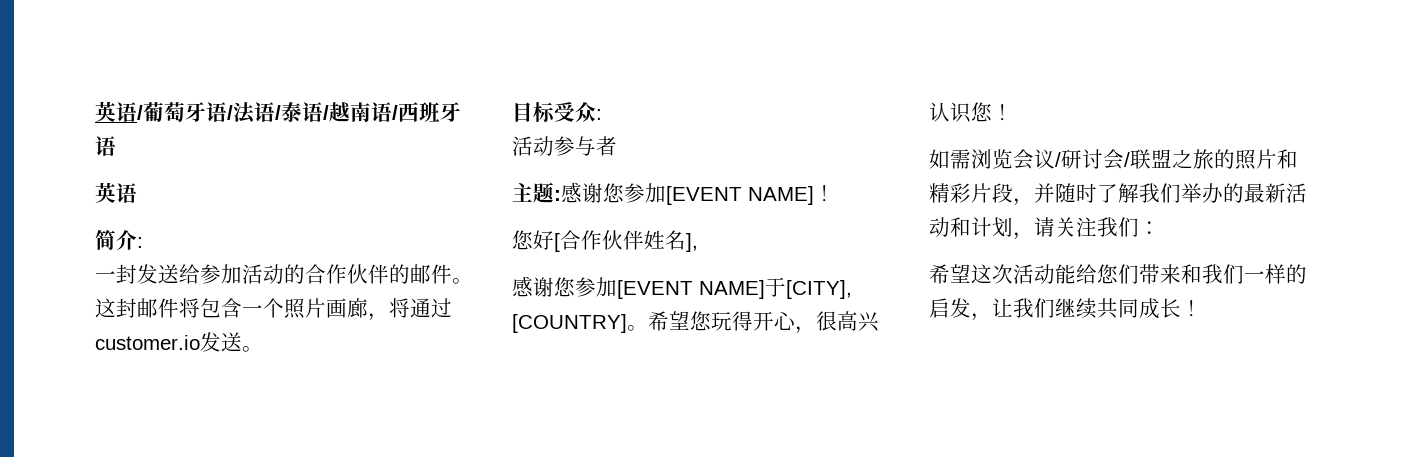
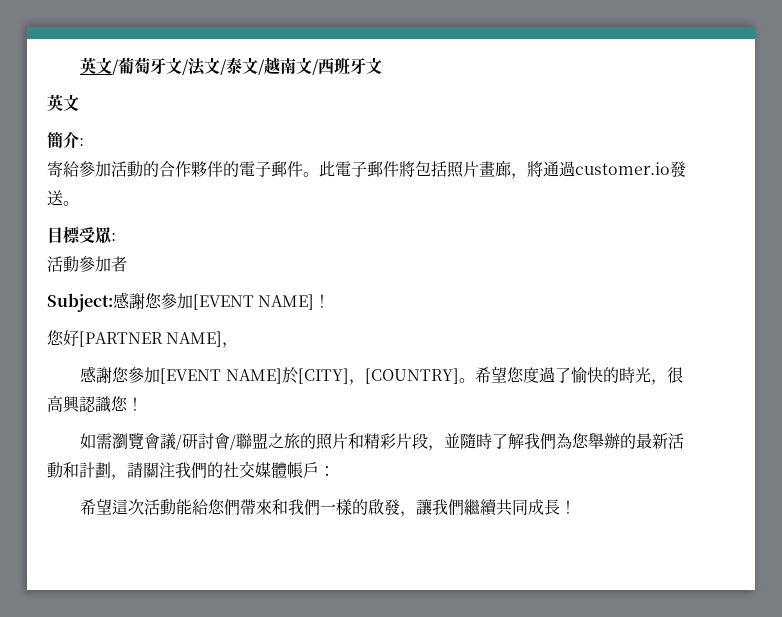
[95,101,137,122] 英语 -> [80,57,113,75] 英文
[206,102,323,124] 语/法语/泰语 -> [166,57,259,76] 文/法文/泰文
[371,102,392,122] 语 -> [296,57,313,75] 文
[95,136,116,156] [95,182,137,203] [95,230,116,250] 语 // 英语 // 简 -> [366,57,383,75] [47,94,79,112] [47,132,63,148] 文 // 英文 // 簡
[95,264,473,284] [95,298,452,321] [95,332,221,352] 一封发送给参加活动的合作伙伴的邮件。这封邮件将包含一个照片画廊，将通过customer.io发 -> [47,160,686,179] 寄給參加活動的合作夥伴的電子郵件。此電子郵件將包括照片畫廊，將通過customer.io發
[533,102,596,123] 标受众 -> [63,226,111,244] 標受眾
[533,136,596,156] 动参与 -> [63,256,111,272] 動參加
[512,182,645,203] 主题:感谢您参 -> [47,292,177,312] Subject:感謝您參
[554,230,698,252] [512,276,852,299] [合作伙伴姓名], // 感谢您参加[EVENT NAME]于[CITY], -> [79,331,239,348] [80,366,365,385] [PARTNER NAME]， // 感謝您參加[EVENT NAME]於[CITY]，
[711,311,879,334] [929,102,1013,123] [929,149,1151,170] 玩得开心，很高兴认识您！ // 如需浏览会议/研讨会/联 -> [522,367,683,385] [47,395,143,413] [80,433,254,450] 度過了愉快的時光，很高興認識您！ // 如需瀏覽會議/研討會/聯
[1034,183,1307,203] [929,217,1160,240] [929,264,1307,284] [929,298,1181,321] 并随时了解我们举办的最新活动和计划，请关注我们： // 希望这次活动能给您们带来和我们一样的启发，让我们继续共同成长 -> [444,432,685,449] [47,461,335,480] [80,498,561,517] 並隨時了解我們為您舉辦的最新活動和計劃，請關注我們的社交媒體帳戶： // 希望這次活動能給您們帶來和我們一樣的啟發，讓我們繼續共同成長

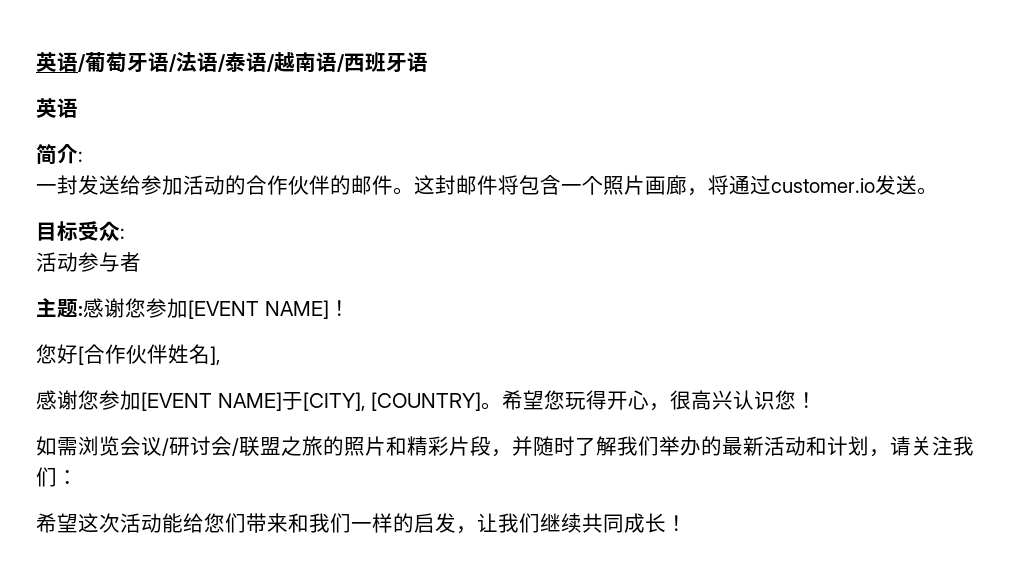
[80,57,113,75] 英文 -> [36,52,78,72] 英语
[166,57,259,76] 文/法文/泰文 -> [148,52,267,72] 语/法语/泰语
[296,57,313,75] 文 -> [316,52,337,72] 语
[366,57,383,75] [47,94,79,112] [47,132,63,148] 文 // 英文 // 簡 -> [407,52,428,72] [36,98,78,118] [36,144,57,165] 语 // 英语 // 简
[47,160,686,179] 寄給參加活動的合作夥伴的電子郵件。此電子郵件將包括照片畫廊，將通過customer.io發 -> [36,175,896,196] 一封发送给参加活动的合作伙伴的邮件。这封邮件将包含一个照片画廊，将通过customer.io发
[63,226,111,244] 標受眾 -> [57,221,120,241] 标受众
[63,256,111,272] 動參加 -> [57,252,120,272] 动参与
[47,292,177,312] Subject:感謝您參 -> [36,298,167,318] 主题:感谢您参
[79,331,239,348] [80,366,365,385] [PARTNER NAME]， // 感謝您參加[EVENT NAME]於[CITY]， -> [78,344,221,365] [36,390,366,411] [合作伙伴姓名], // 感谢您参加[EVENT NAME]于[CITY],
[522,367,683,385] [47,395,143,413] [80,433,254,450] 度過了愉快的時光，很高興認識您！ // 如需瀏覽會議/研討會/聯 -> [565,390,818,411] [36,436,260,457] 玩得开心，很高兴认识您！ // 如需浏览会议/研讨会/联
[444,432,685,449] [47,461,335,480] [80,498,561,517] 並隨時了解我們為您舉辦的最新活動和計劃，請關注我們的社交媒體帳戶： // 希望這次活動能給您們帶來和我們一樣的啟發，讓我們繼續共同成長 -> [512,436,974,457] [36,467,78,487] [36,513,666,534] 并随时了解我们举办的最新活动和计划，请关注我们： // 希望这次活动能给您们带来和我们一样的启发，让我们继续共同成长

